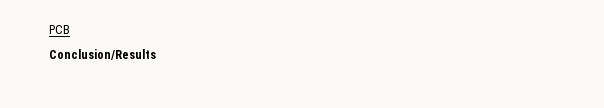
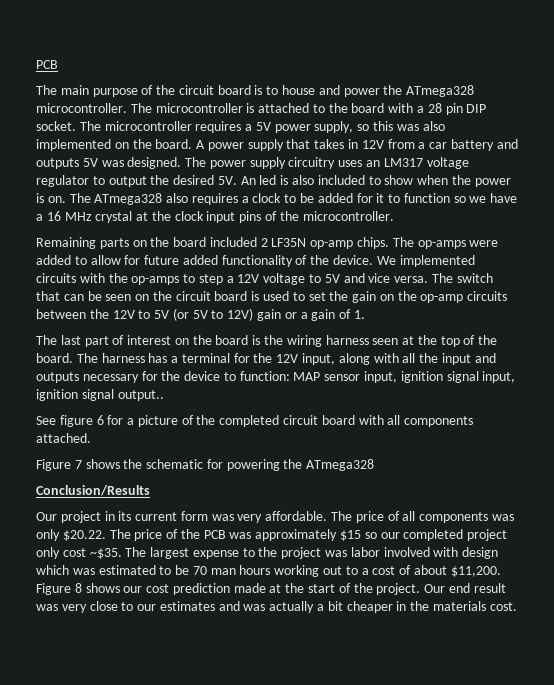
[49,49,156,60] Conclusion/Results -> [36,85,475,97] [36,103,487,115] [36,121,445,133] [36,139,518,151] [36,157,469,169] [36,175,511,187] [36,193,518,205] [36,211,394,223] [36,237,499,249] [36,255,475,267] [36,273,493,285] [36,291,508,303] [36,308,365,321] [36,335,498,347] [36,353,496,365] [36,371,516,383] [36,389,164,401] [36,415,474,427] [36,433,91,443] [36,459,375,471] [36,485,150,496] [36,511,514,523] [36,529,508,541] [36,547,499,559] [36,565,501,577] [36,583,506,595] [36,601,517,613] The main purpose of the circuit board is to house and power the ATmega328 microcontroller. The microcontroller is attached to the board with a 28 pin DIP socket. The microcontroller requires a 5V power supply, so this was also implemented on the board. A power supply that takes in 12V from a car battery and outputs 5V was designed. The power supply circuitry uses an LM317 voltage regulator to output the desired 5V. An led is also included to show when the power is on. The ATmega328 also requires a clock to be added for it to function so we have a 16 MHz crystal at the clock input pins of the microcontroller. // Remaining parts on the board included 2 LF35N op-amp chips. The op-amps were added to allow for future added functionality of the device. We implemented circuits with the op-amps to step a 12V voltage to 5V and vice versa. The switch that can be seen on the circuit board is used to set the gain on the op-amp circuits between the 12V to 5V (or 5V to 12V) gain or a gain of 1. // The last part of interest on the board is the wiring harness seen at the top of the board. The harness has a terminal for the 12V input, along with all the input and outputs necessary for the device to function: MAP sensor input, ignition signal input, ignition signal output.. // See figure 6 for a picture of the completed circuit board with all components attached. // Figure 7 shows the schematic for powering the ATmega328 // Conclusion/Results // Our project in its current form was very affordable. The price of all components was only $20.22. The price of the PCB was approximately $15 so our completed project only cost ~$35. The largest expense to the project was labor involved with design which was estimated to be 70 man hours working out to a cost of about $11,200. Figure 8 shows our cost prediction made at the start of the project. Our end result was very close to our estimates and was actually a bit cheaper in the materials cost.

